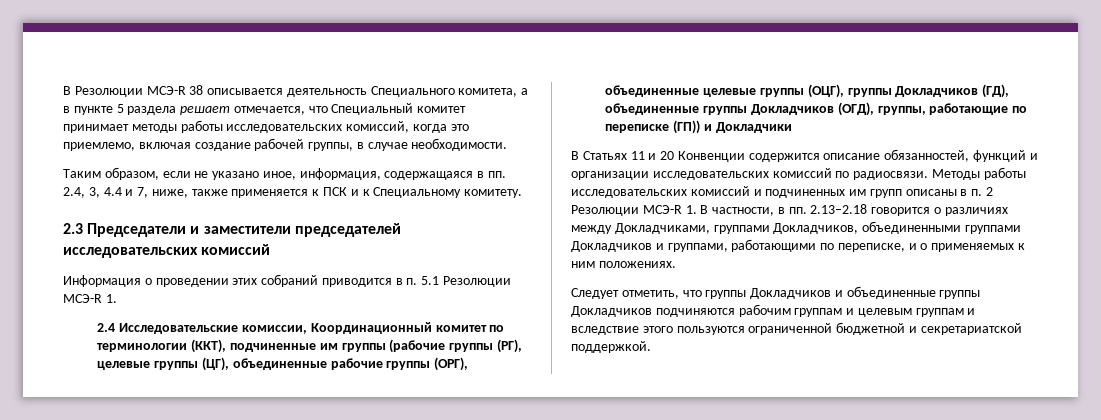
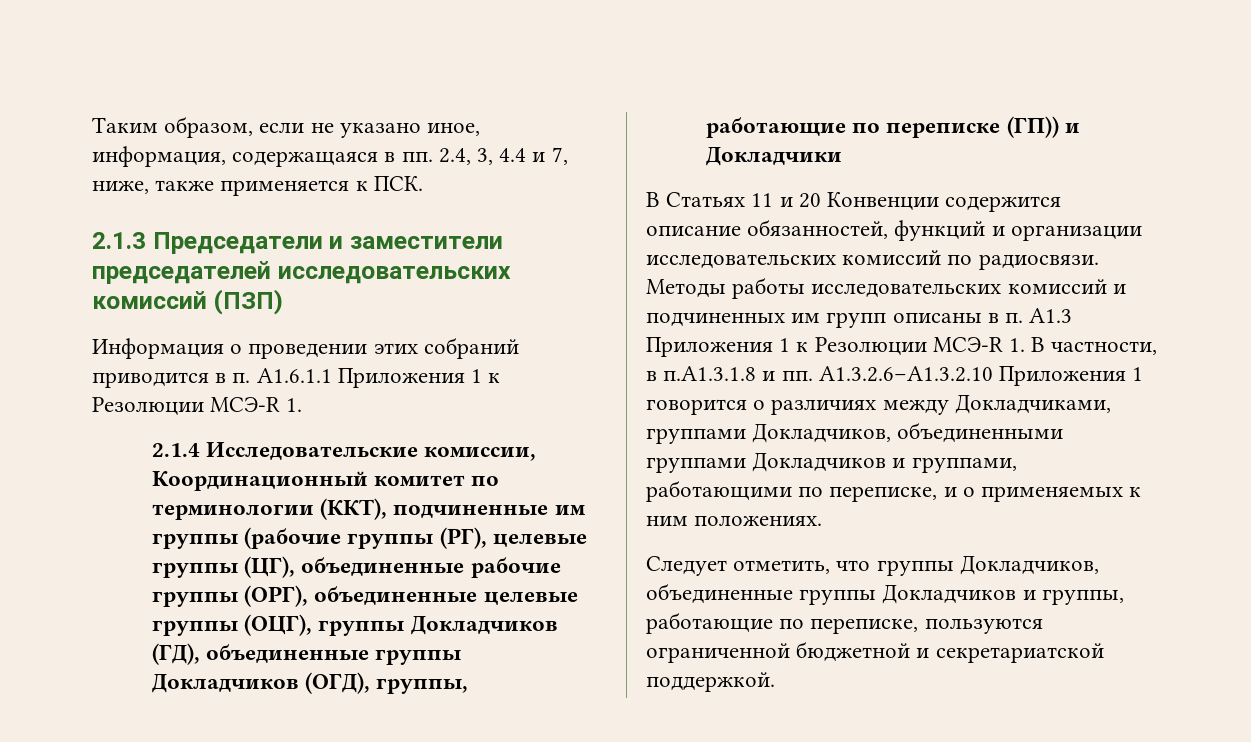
[63,85,529,97] [63,103,467,115] [63,120,469,133] [63,138,508,151] В Резолюции МСЭ-R 38 описывается деятельность Специального комитета, а в пункте 5 раздела решает отмечается, что Специальный комитет принимает методы работы исследовательских комиссий, когда это приемлемо, включая создание рабочей группы, в случае необходимости. // -> (92, 125) none
[323,187,523,198] [63,223,83,234] ПСК и к Специальному комитету. // 2.3 -> [373,176,423,191] [92,232,146,249] ПСК. // 2.1.3
(271, 249) none -> [213,289,283,315] (ПЗП)
[421,276,440,285] 5.1 -> [256,368,501,388] А1.6.1.1 Приложения 1 к
[97,323,116,332] 2.4 -> [151,443,200,457] 2.1.4
[986,187,994,196] 2 -> [1029,308,1073,323] [646,337,809,357] А1.3 Приложения 1 к
[788,204,868,214] пп. 2.13–2.18 -> [663,366,1144,386] п.А1.3.1.8 и пп. А1.3.2.6–А1.3.2.10 Приложения 1
[750,286,981,299] [571,304,976,317] [571,326,673,335] Докладчиков и объединенные группы Докладчиков подчиняются рабочим группам и целевым группам и вследствие этого -> [959,555,1099,575] [646,583,1124,605] [646,612,919,634] Докладчиков, объединенные группы Докладчиков и группы, работающие по переписке,

